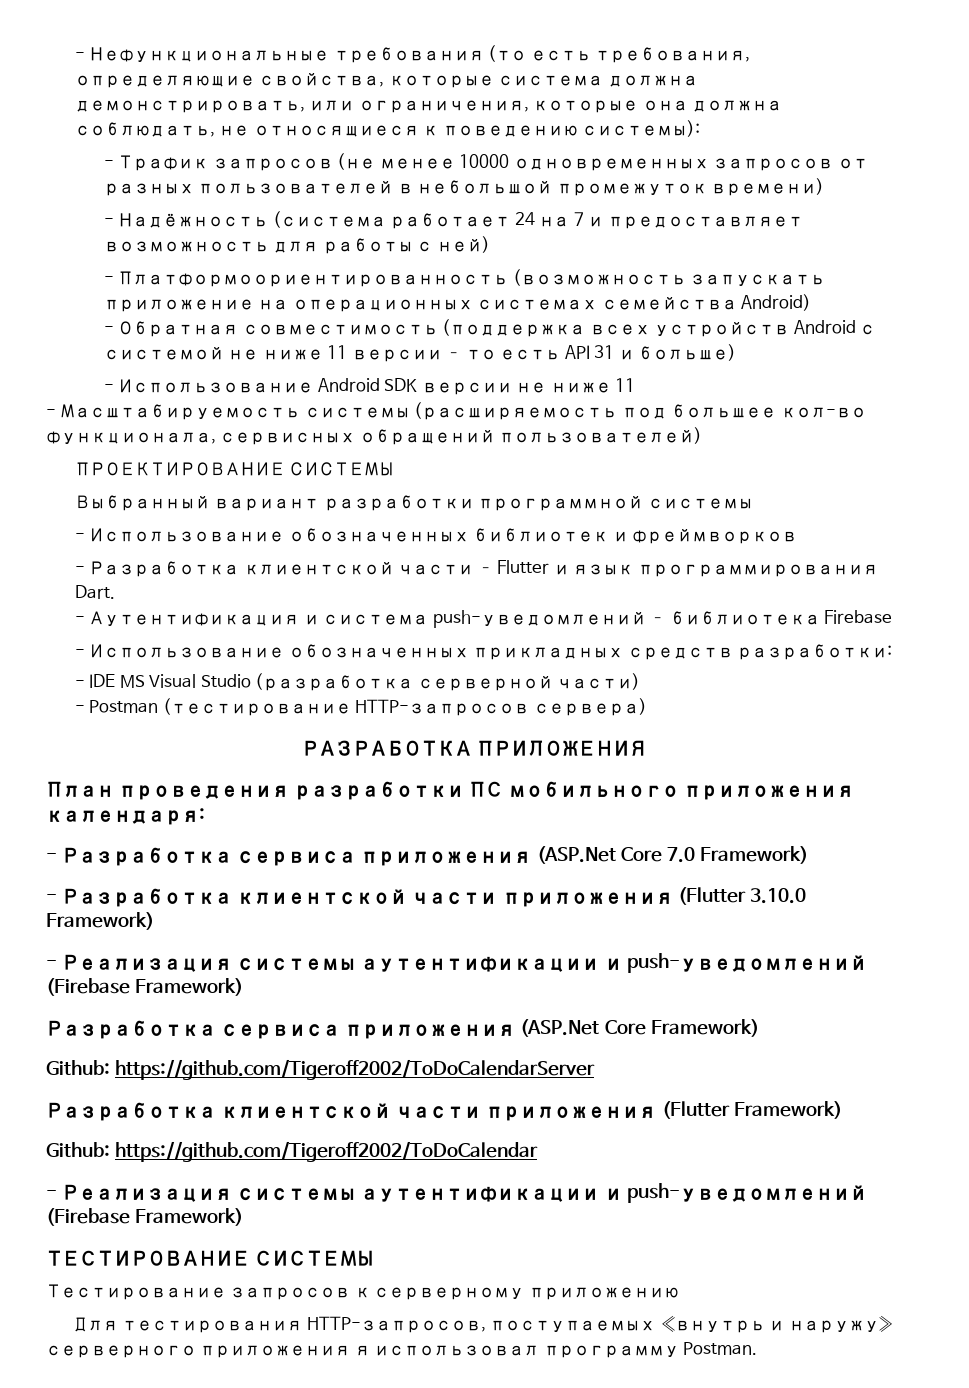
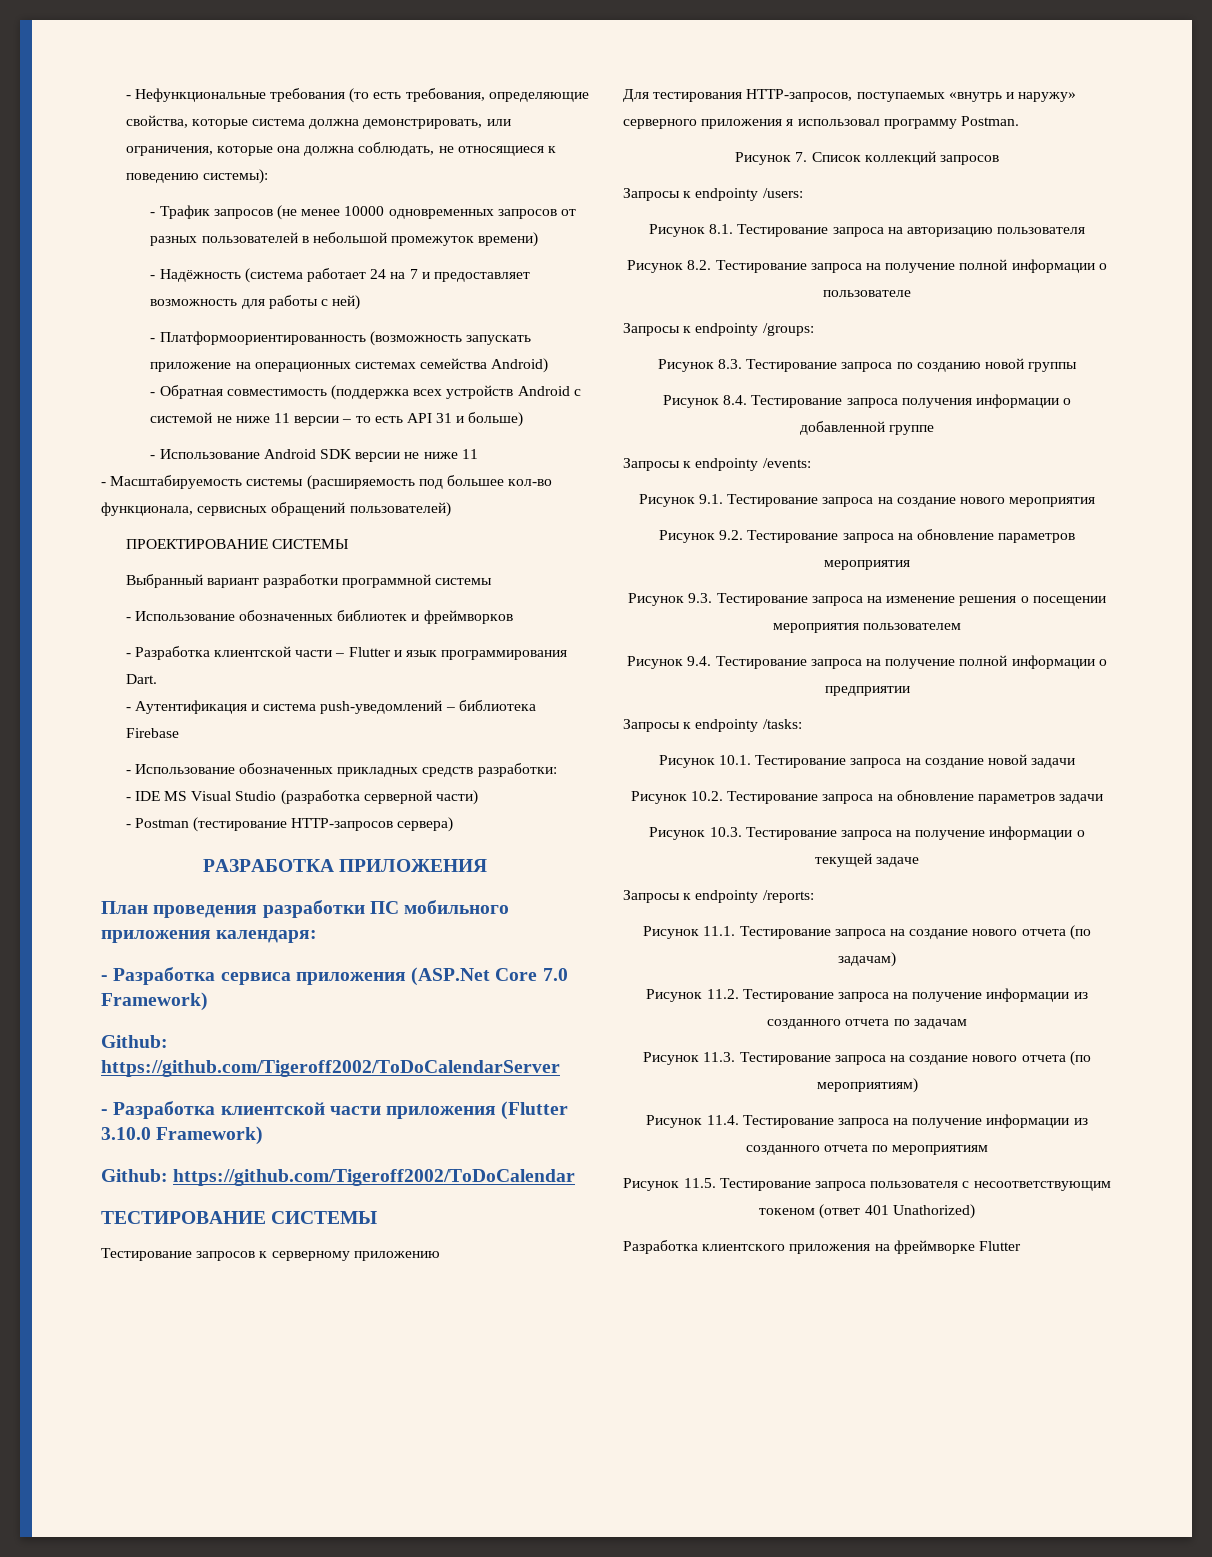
(808, 855) none -> [101,1035,168,1048] [101,1060,560,1077] // Github: https://github.com/Tigeroff2002/ToDoCalendarServer
[46,953,867,973] [46,978,244,996] [46,1019,759,1039] [46,1059,596,1080] [46,1101,842,1121] [46,1141,539,1162] [46,1183,867,1203] [46,1208,244,1226] - Реализация системы аутентификации и push-уведомлений (Firebase Framework) // Разработка сервиса приложения (ASP.Net Core Framework) // Github: https://github.com/Tigeroff2002/ToDoCalendarServer // Разработка клиентской части приложения (Flutter Framework) // Github: https://github.com/Tigeroff2002/ToDoCalendar // - Реализация системы аутентификации и push-уведомлений (Firebase Framework) -> [101,1169,576,1186] Github: https://github.com/Tigeroff2002/ToDoCalendar
(758, 1348) none -> [735,151,999,165] [623,188,803,201] [648,224,1086,237] [627,259,1107,273] [823,290,911,297] [623,323,814,336] [657,358,1078,372] [662,394,1072,408] [799,421,935,435] [623,458,811,471] [638,494,1096,507] [658,529,1076,543] [824,560,910,570] [628,593,1106,606] [772,623,962,633] [627,655,1107,669] [824,686,910,696] [623,719,802,732] [658,754,1076,768] [630,790,1104,804] [649,826,1085,840] [814,853,920,867] [623,890,814,903] [643,925,1091,940] [838,952,896,967] [646,988,1088,1002] [767,1019,967,1029] [643,1051,1091,1066] [816,1078,918,1093] [646,1114,1088,1128] [745,1145,989,1155] [623,1178,1111,1191] [759,1204,975,1219] [623,1240,1021,1254] // Рисунок 7. Список коллекций запросов // Запросы к endpointу /users: // Рисунок 8.1. Тестирование запроса на авторизацию пользователя // Рисунок 8.2. Тестирование запроса на получение полной информации о пользователе // Запросы к endpointу /groups: // Рисунок 8.3. Тестирование запроса по созданию новой группы // Рисунок 8.4. Тестирование запроса получения информации о добавленной группе // Запросы к endpointу /events: // Рисунок 9.1. Тестирование запроса на создание нового мероприятия // Рисунок 9.2. Тестирование запроса на обновление параметров мероприятия // Рисунок 9.3. Тестирование запроса на изменение решения о посещении мероприятия пользователем // Рисунок 9.4. Тестирование запроса на получение полной информации о предприятии // Запросы к endpointу /tasks: // Рисунок 10.1. Тестирование запроса на создание новой задачи // Рисунок 10.2. Тестирование запроса на обновление параметров задачи // Рисунок 10.3. Тестирование запроса на получение информации о текущей задаче // Запросы к endpointу /reports: // Рисунок 11.1. Тестирование запроса на создание нового отчета (по задачам) // Рисунок 11.2. Тестирование запроса на получение информации из созданного отчета по задачам // Рисунок 11.3. Тестирование запроса на создание нового отчета (по мероприятиям) // Рисунок 11.4. Тестирование запроса на получение информации из созданного отчета по мероприятиям // Рисунок 11.5. Тестирование запроса пользователя с несоответствующим токеном (ответ 401 Unathorized) // Разработка клиентского приложения на фреймворке Flutter

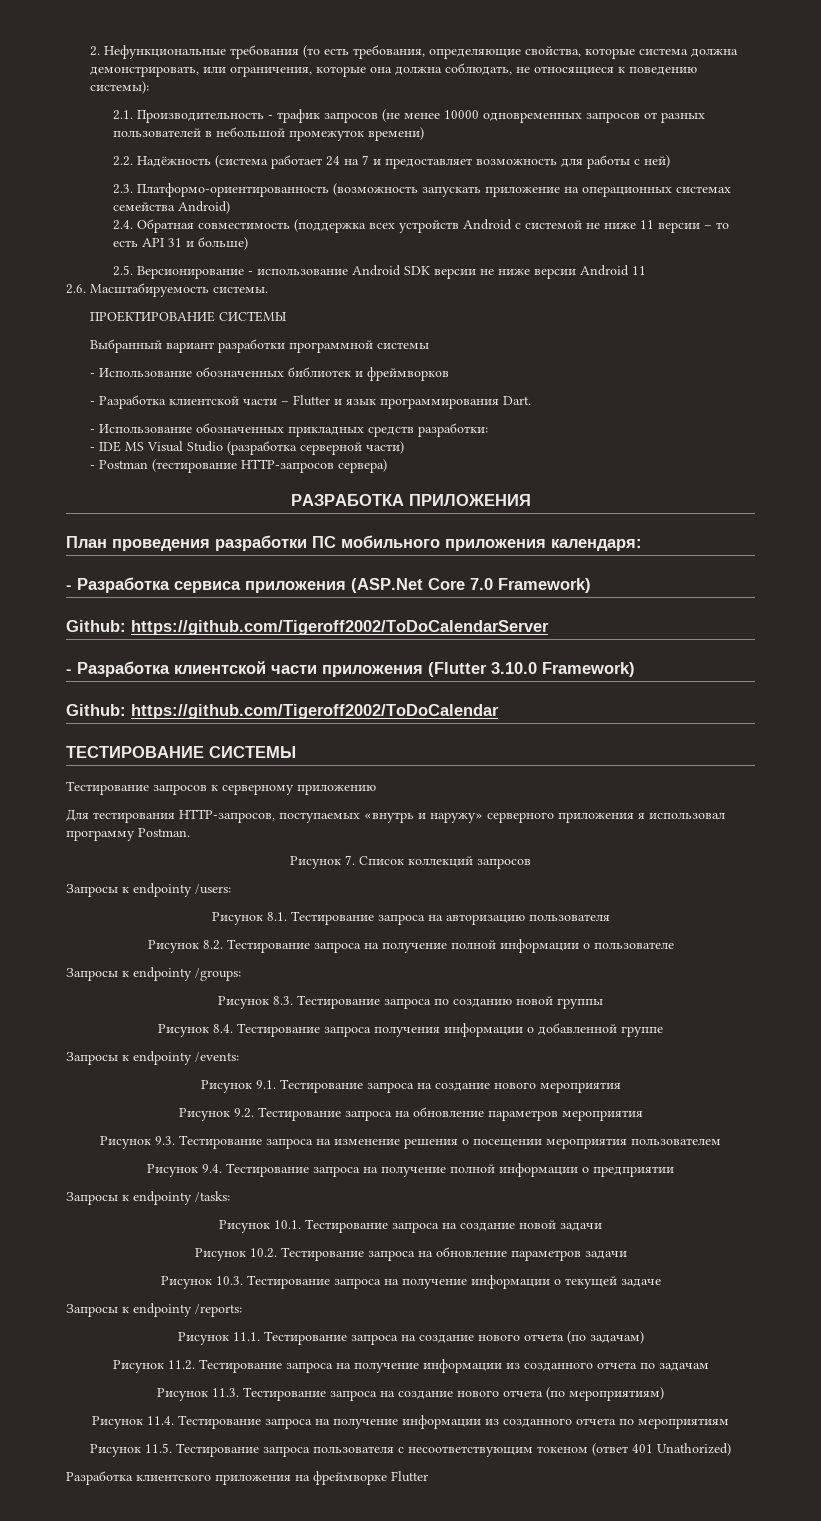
[125,95,131,99] - -> [89,46,100,56] 2.
[150,205,210,219] - Трафик -> [113,109,321,123] 2.1. Производительность - трафик
[150,275,156,279] - -> [113,156,134,166] 2.2.
[150,331,366,345] - Платформоориентированность -> [113,183,330,197] 2.3. Платформо-ориентированность
[150,392,156,396] - -> [113,220,134,230] 2.4.
[150,449,260,459] - Использование -> [113,265,349,279] 2.5. Версионирование - использование
(458, 455) none -> [534,265,630,279] версии Android
[101,475,553,490] [101,502,451,517] - Масштабируемость системы (расширяемость под большее кол-во функционала, сервисных обращений пользователей) -> [66,283,268,297] 2.6. Масштабируемость системы.
[125,700,536,714] [125,728,179,738] // - Аутентификация и система push-уведомлений – библиотека Firebase -> (531, 400) none

